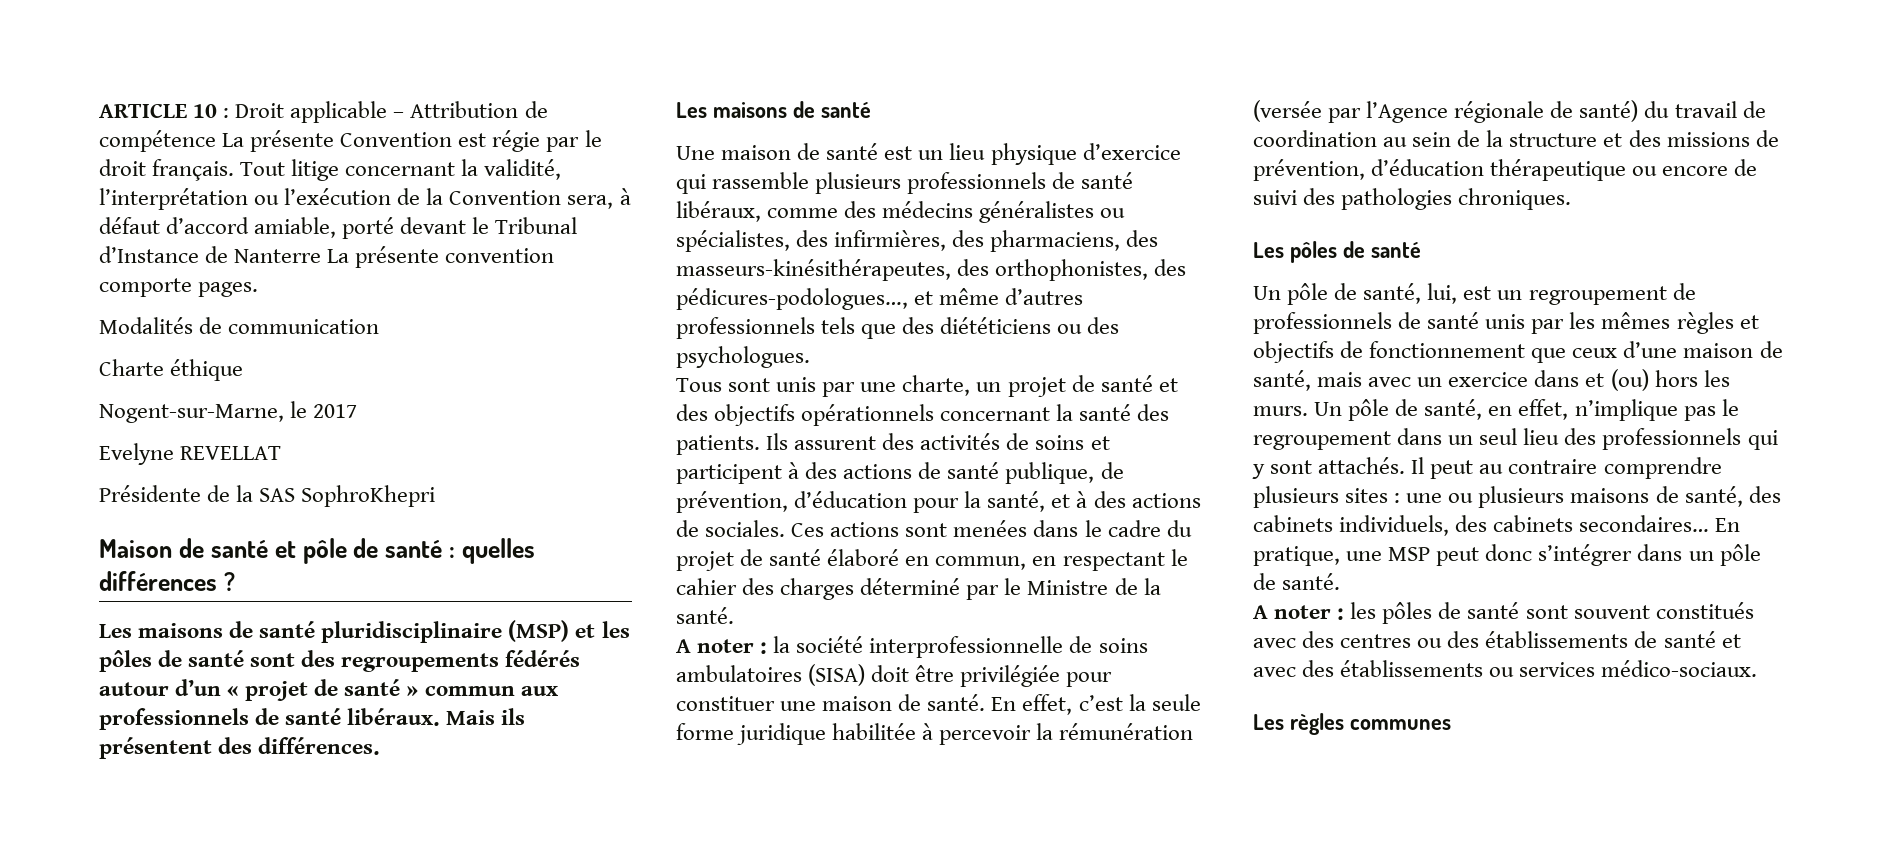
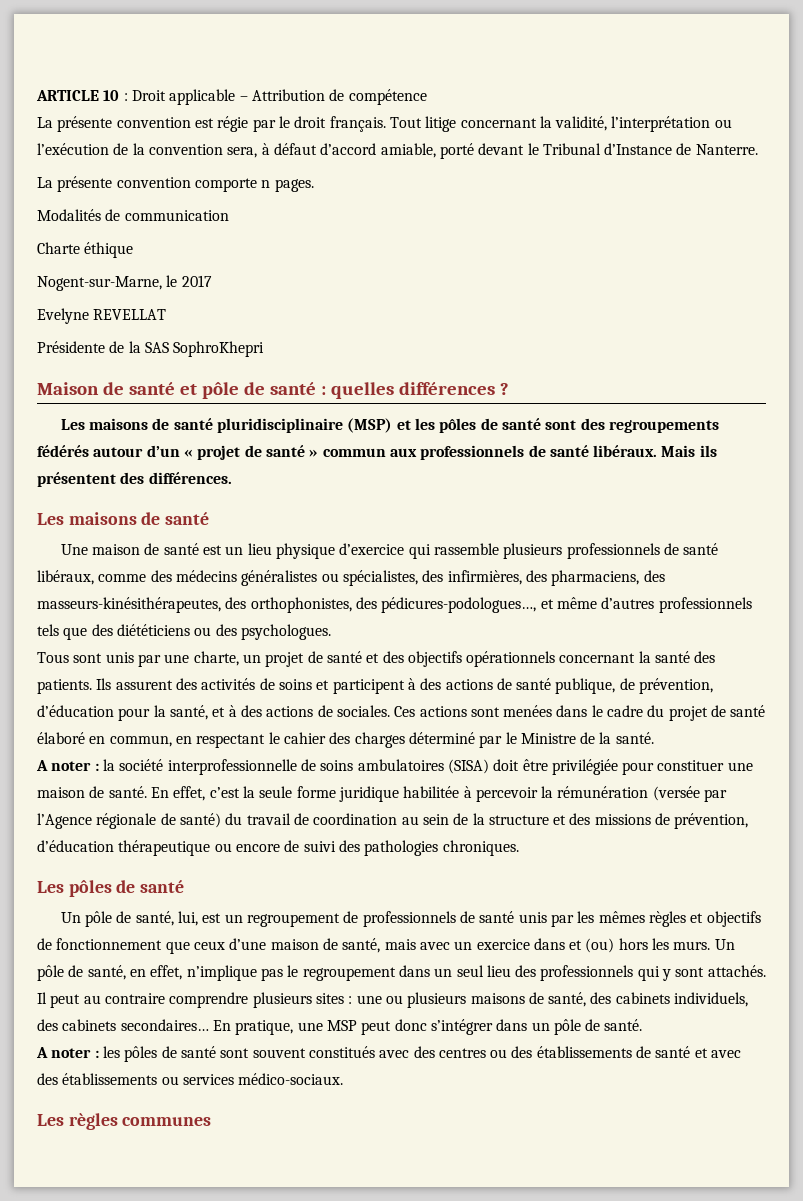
[222,130,453,152] La présente Convention -> [37,116,191,132] // La présente convention
[449,190,562,205] Convention -> [148,144,223,155] convention
[234,249,322,263] Nanterre -> [695,144,758,155] Nanterre. //
(192, 287) none -> [261,180,271,188] n

